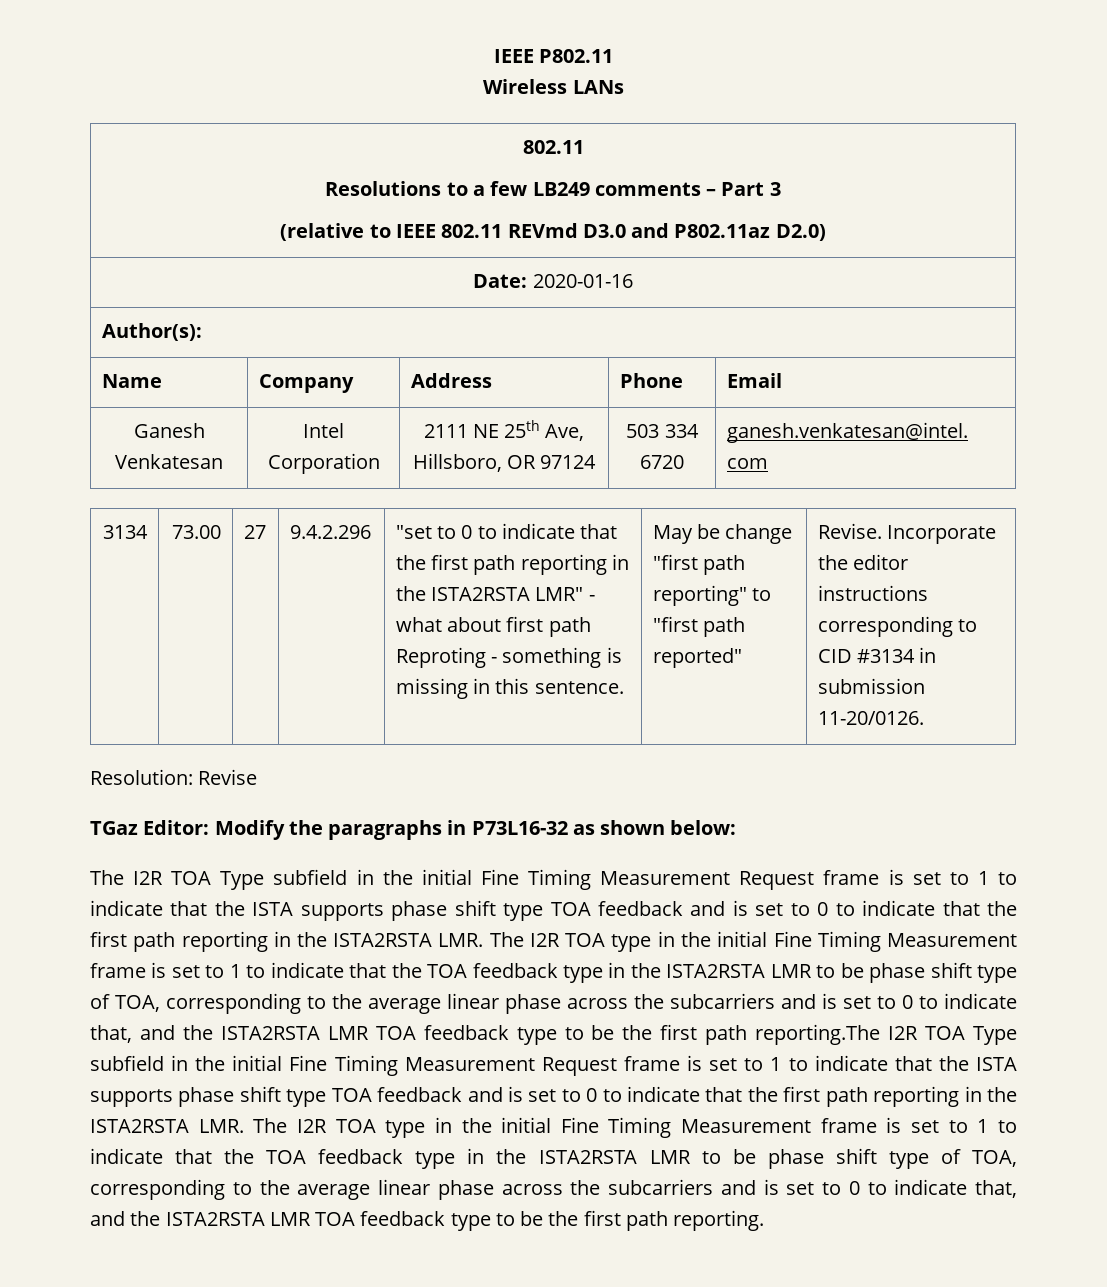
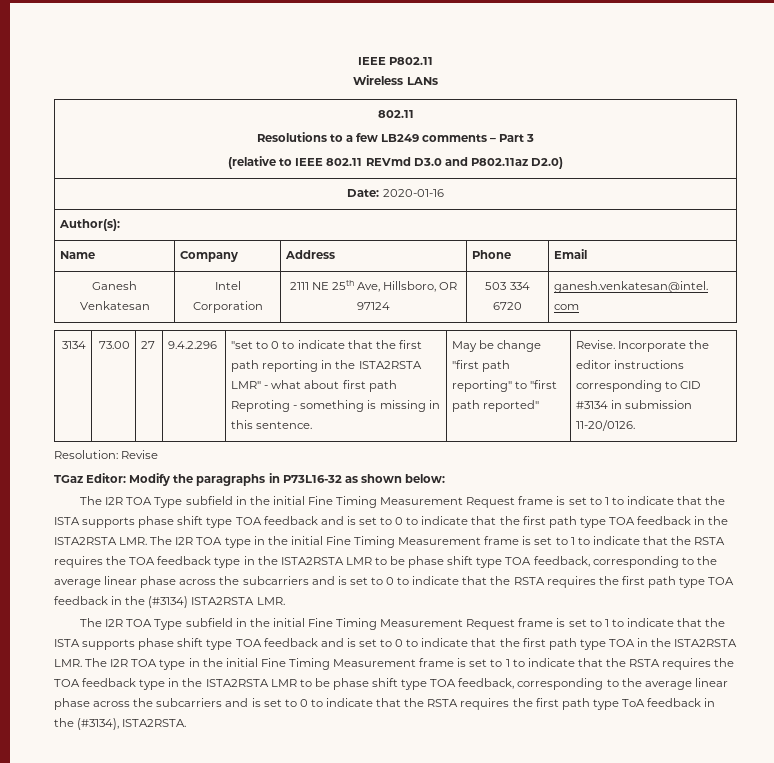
[181,931,268,952] reporting -> [579,516,692,528] type TOA feedback
(422, 970) none -> [694,537,726,545] [54,556,127,568] RSTA requires the
[90,994,160,1012] of TOA, -> [505,556,590,567] TOA feedback,
[90,1024,881,1045] that, and the ISTA2RSTA LMR TOA feedback type to be the first path reporting.The -> [462,576,735,588] [54,596,285,608] [80,618,103,627] that the RSTA requires the first path type TOA feedback in the (#3134) ISTA2RSTA LMR. // The
[873,1086,960,1107] reporting -> [579,639,635,650] type TOA
(255, 1156) none -> [629,658,735,670] RSTA requires the
[940,1149,1017,1167] of TOA, -> [430,678,515,689] TOA feedback,
[975,1180,1017,1198] [90,1210,765,1231] that, and the ISTA2RSTA LMR TOA feedback type to be the first path reporting. -> [376,698,716,710] [54,718,187,730] that the RSTA requires the first path type ToA feedback in the (#3134), ISTA2RSTA.

